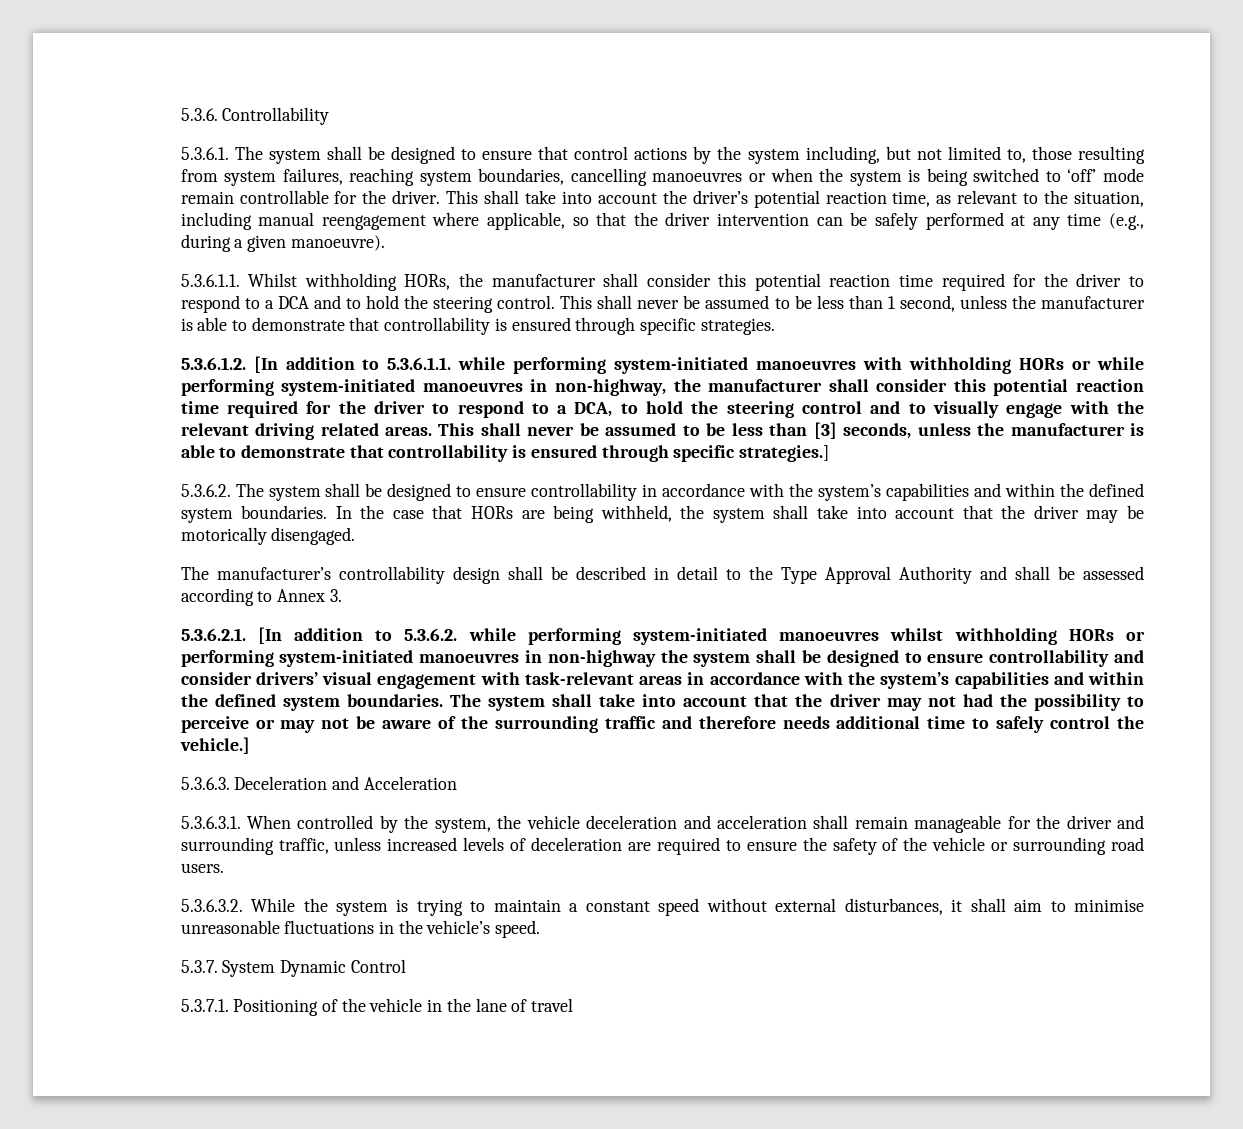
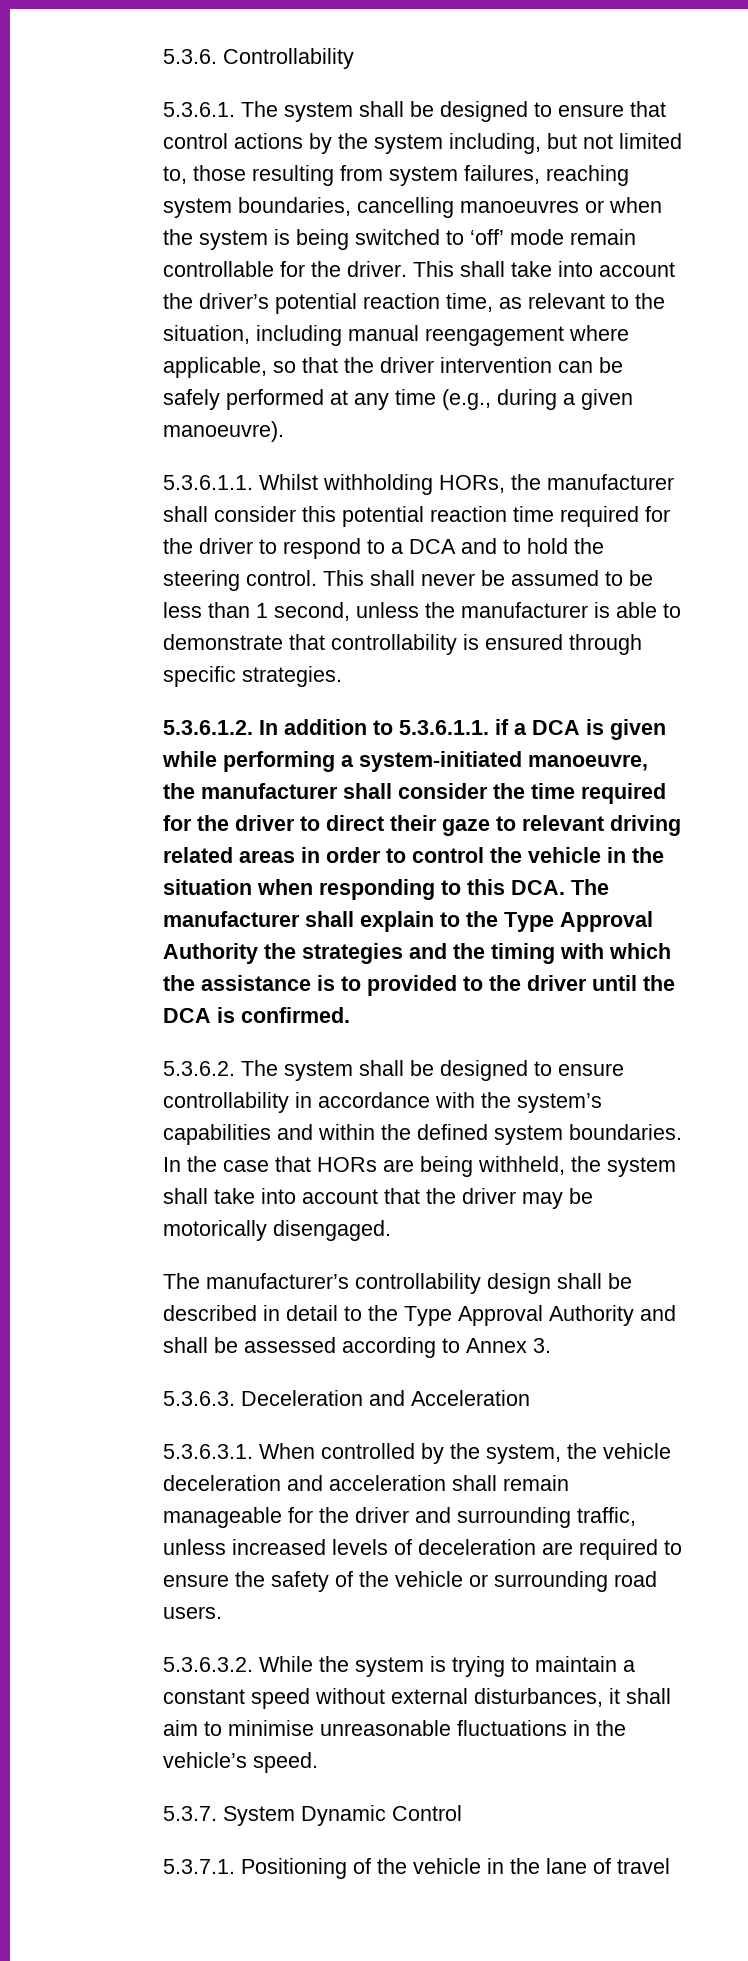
[253,356,278,373] [In -> [258,720,278,735] In
[458,357,1144,374] [180,379,1144,396] [180,401,1144,418] [180,422,1145,440] [180,445,830,462] while performing system-initiated manoeuvres with withholding HORs or while performing system-initiated manoeuvres in non-highway, the manufacturer shall consider this potential reaction time required for the driver to respond to a DCA, to hold the steering control and to visually engage with the relevant driving related areas. This shall never be assumed to be less than [3] seconds, unless the manufacturer is able to demonstrate that controllability is ensured through specific strategies.] -> [494,719,666,740] [161,751,648,772] [162,783,666,804] [162,815,681,836] [162,847,664,863] [162,879,609,900] [162,911,653,932] [162,943,671,964] [162,975,675,996] [162,1007,350,1023] if a DCA is given while performing a system-initiated manoeuvre, the manufacturer shall consider the time required for the driver to direct their gaze to relevant driving related areas in order to control the vehicle in the situation when responding to this DCA. The manufacturer shall explain to the Type Approval Authority the strategies and the timing with which the assistance is to provided to the driver until the DCA is confirmed.
[180,627,1145,645] [180,650,1145,667] [180,672,1144,689] [180,694,1145,711] [180,716,1144,733] [179,737,250,754] // 5.3.6.2.1. [In addition to 5.3.6.2. while performing system-initiated manoeuvres whilst withholding HORs or performing system-initiated manoeuvres in non-highway the system shall be designed to ensure controllability and consider drivers’ visual engagement with task-relevant areas in accordance with the system’s capabilities and within the defined system boundaries. The system shall take into account that the driver may not had the possibility to perceive or may not be aware of the surrounding traffic and therefore needs additional time to safely control the vehicle.] -> (551, 1345) none

